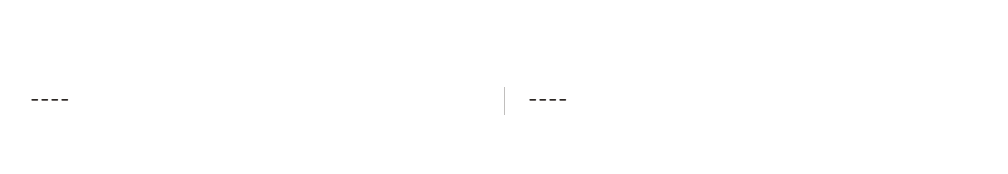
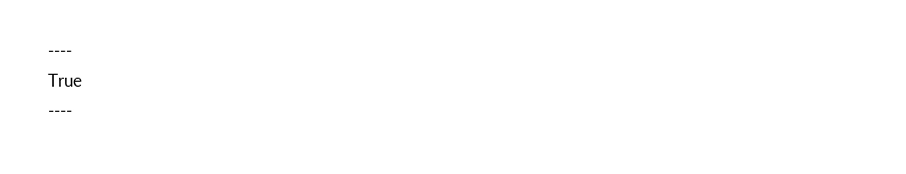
[30,99,70,107] ---- -> [47,50,72,57] [47,73,82,87] ---- // True

